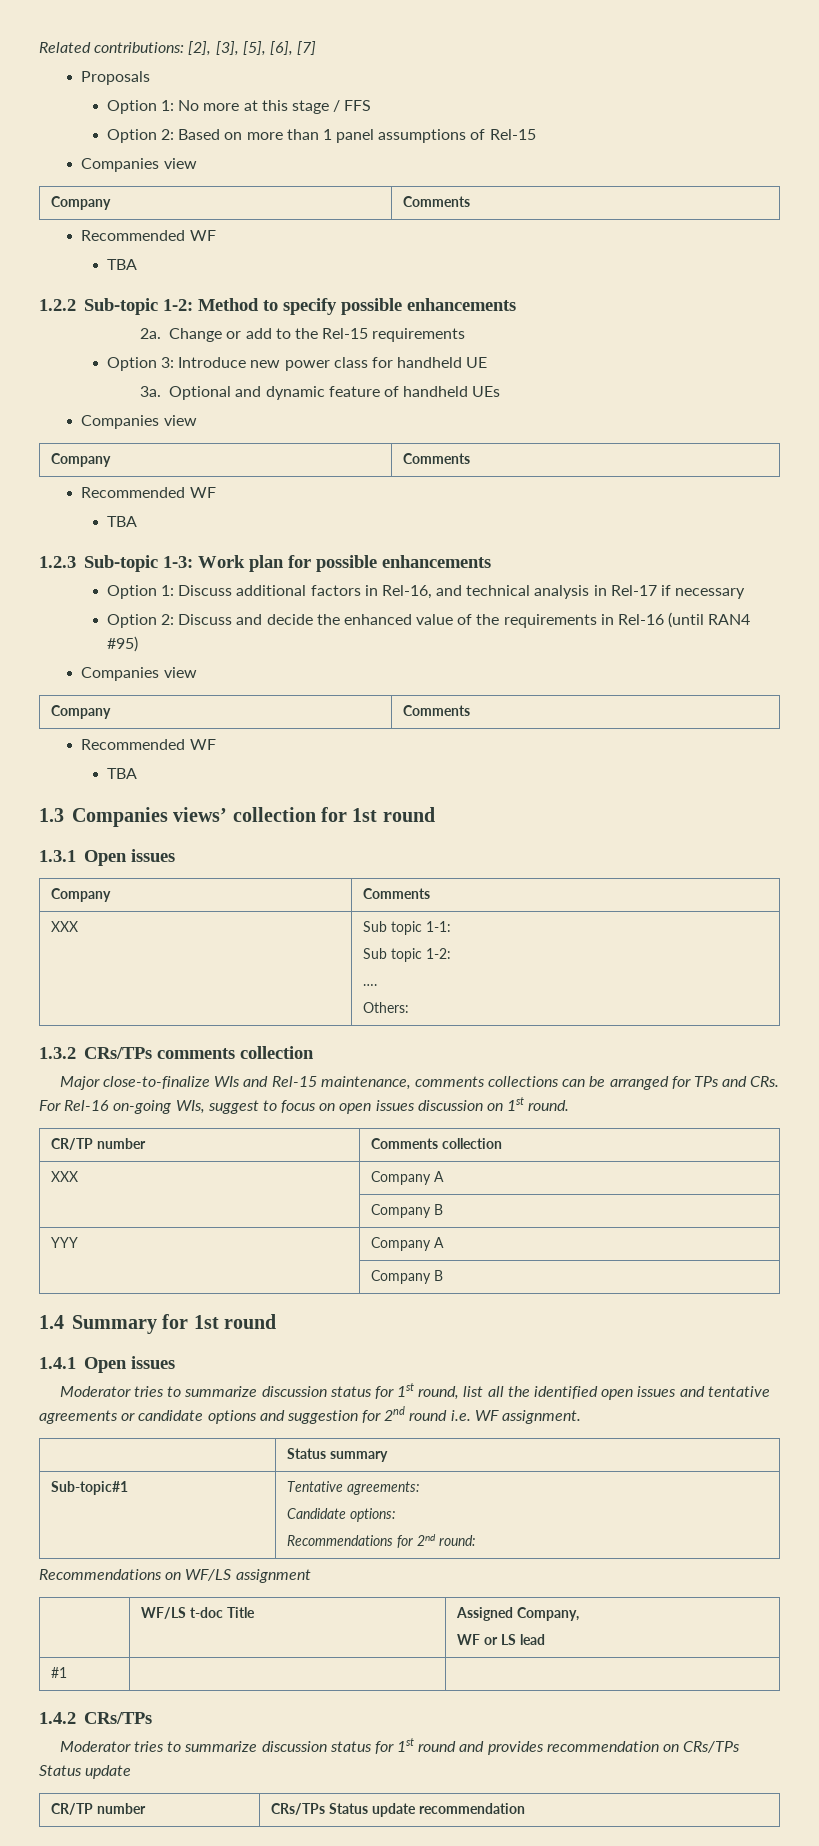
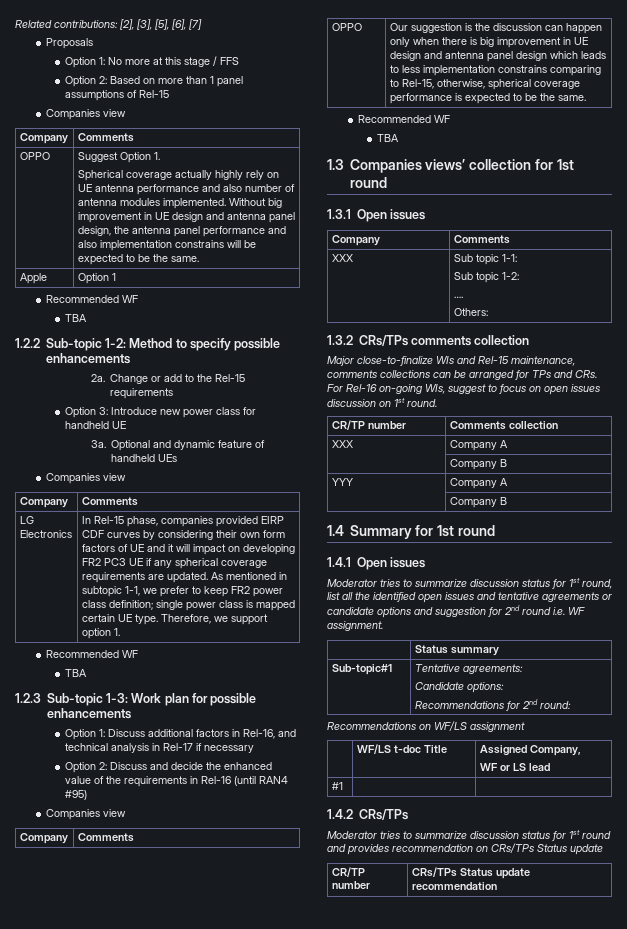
(470, 201) none -> [19,152,50,160] [77,152,160,163] [77,170,279,181] [77,184,295,195] [77,198,282,209] [77,212,295,223] [77,226,286,237] [77,240,256,251] [77,254,199,265] [19,273,47,284] [77,273,116,284] // OPPO | Suggest Option 1. // Spherical coverage actually highly rely on UE antenna performance and also number of antenna modules implemented. Without big improvement in UE design and antenna panel design, the antenna panel performance and also implementation constrains will be expected to be the same. // Apple | Option 1
(470, 458) none -> [19,516,34,524] [19,530,72,538] [81,516,284,527] [81,530,285,540] [81,544,295,555] [81,558,267,569] [81,572,287,583] [81,586,283,597] [81,600,295,611] [81,614,268,625] [81,628,120,639] // LG Electronics | In Rel-15 phase, companies provided EIRP CDF curves by considering their own form factors of UE and it will impact on developing FR2 PC3 UE if any spherical coverage requirements are updated. As mentioned in subtopic 1-1, we prefer to keep FR2 power class definition; single power class is mapped certain UE type. Therefore, we support option 1.
(470, 710) none -> [331,23,362,31] [389,23,602,34] [389,37,588,48] [389,51,606,62] [389,65,601,76] [389,79,580,90] [389,93,586,104] // OPPO | Our suggestion is the discussion can happen only when there is big improvement in UE design and antenna panel design which leads to less implementation constrains comparing to Rel-15, otherwise, spherical coverage performance is expected to be the same.

